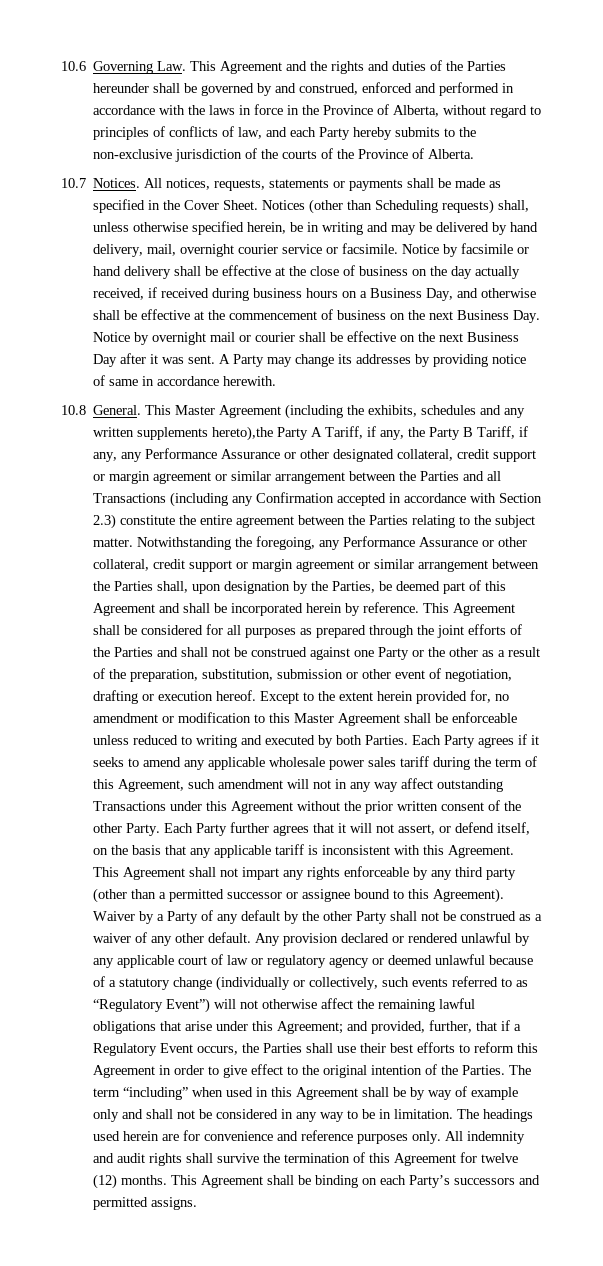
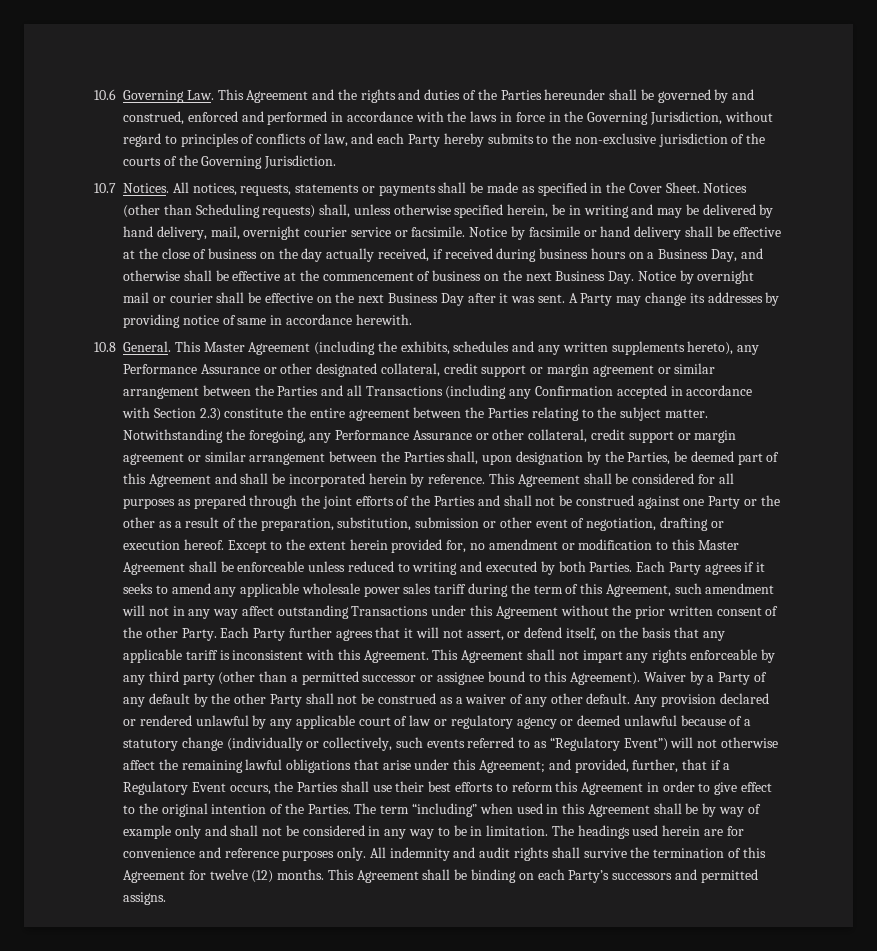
[323,104,440,117] Province of Alberta, -> [587,111,722,125] Governing Jurisdiction,
[358,148,475,159] Province of Alberta. -> [201,155,337,169] Governing Jurisdiction.
[212,426,529,441] [93,452,118,462] hereto),the Party A Tariff, if any, the Party B Tariff, if any, -> [687,341,734,355] hereto),

